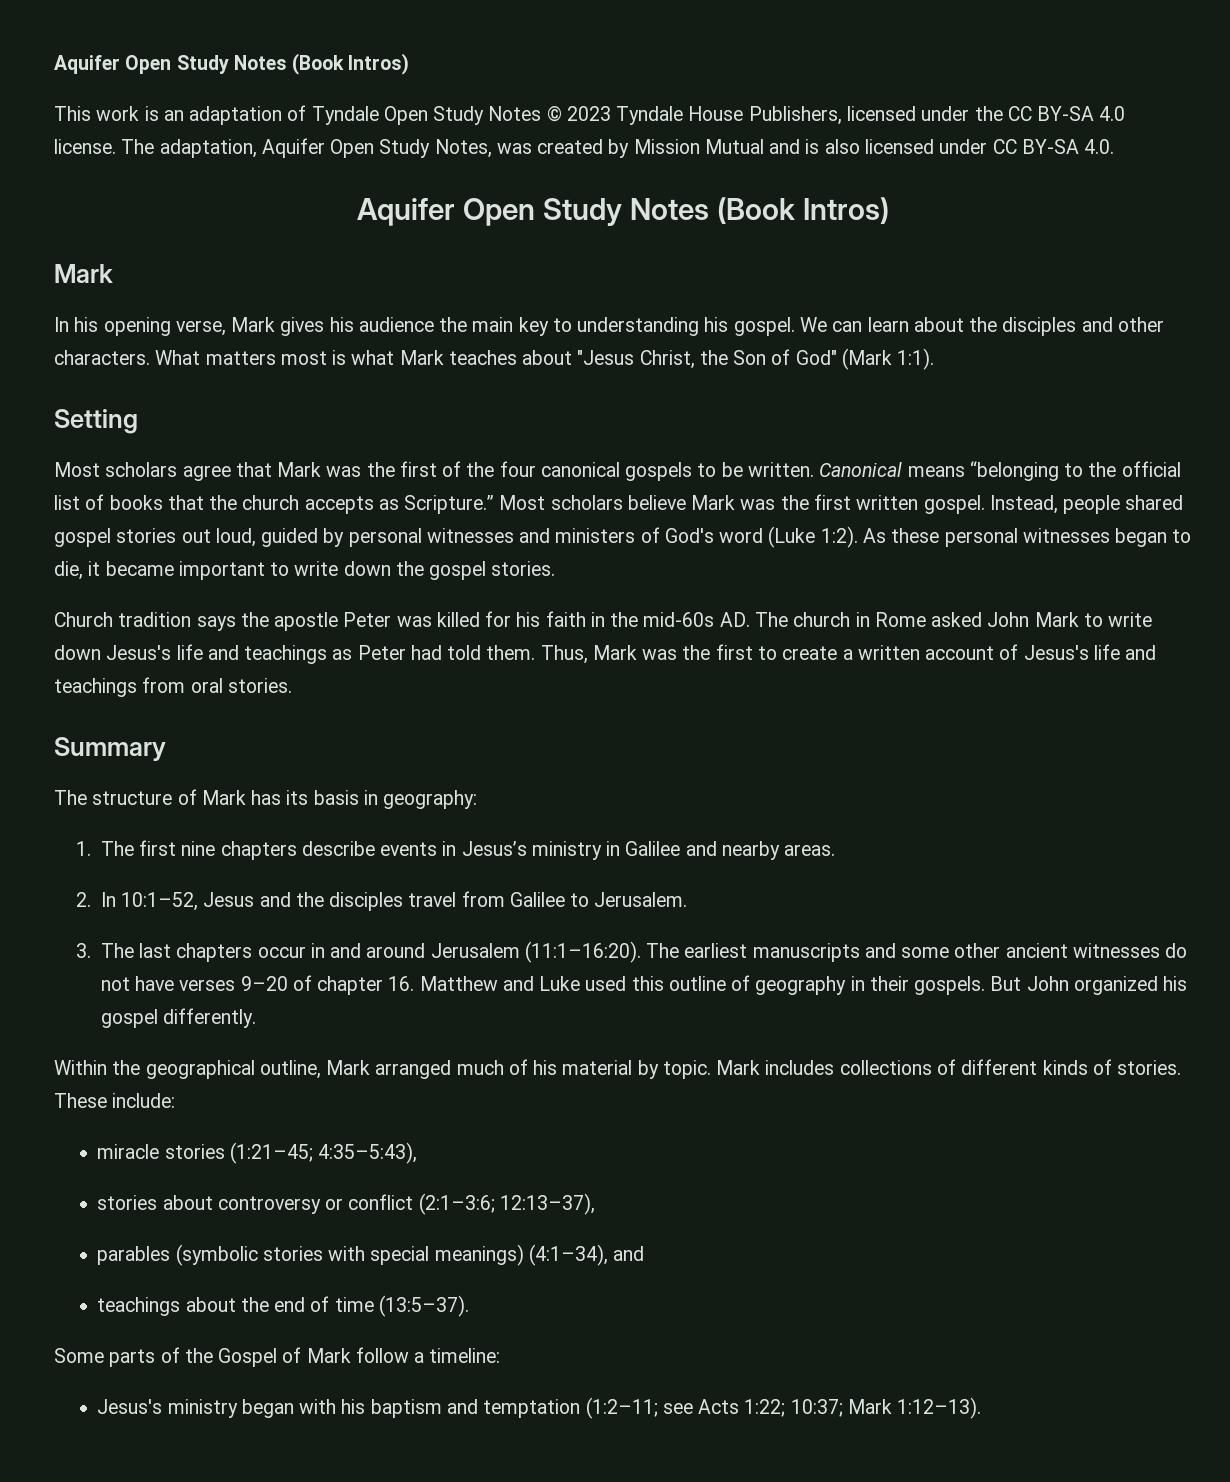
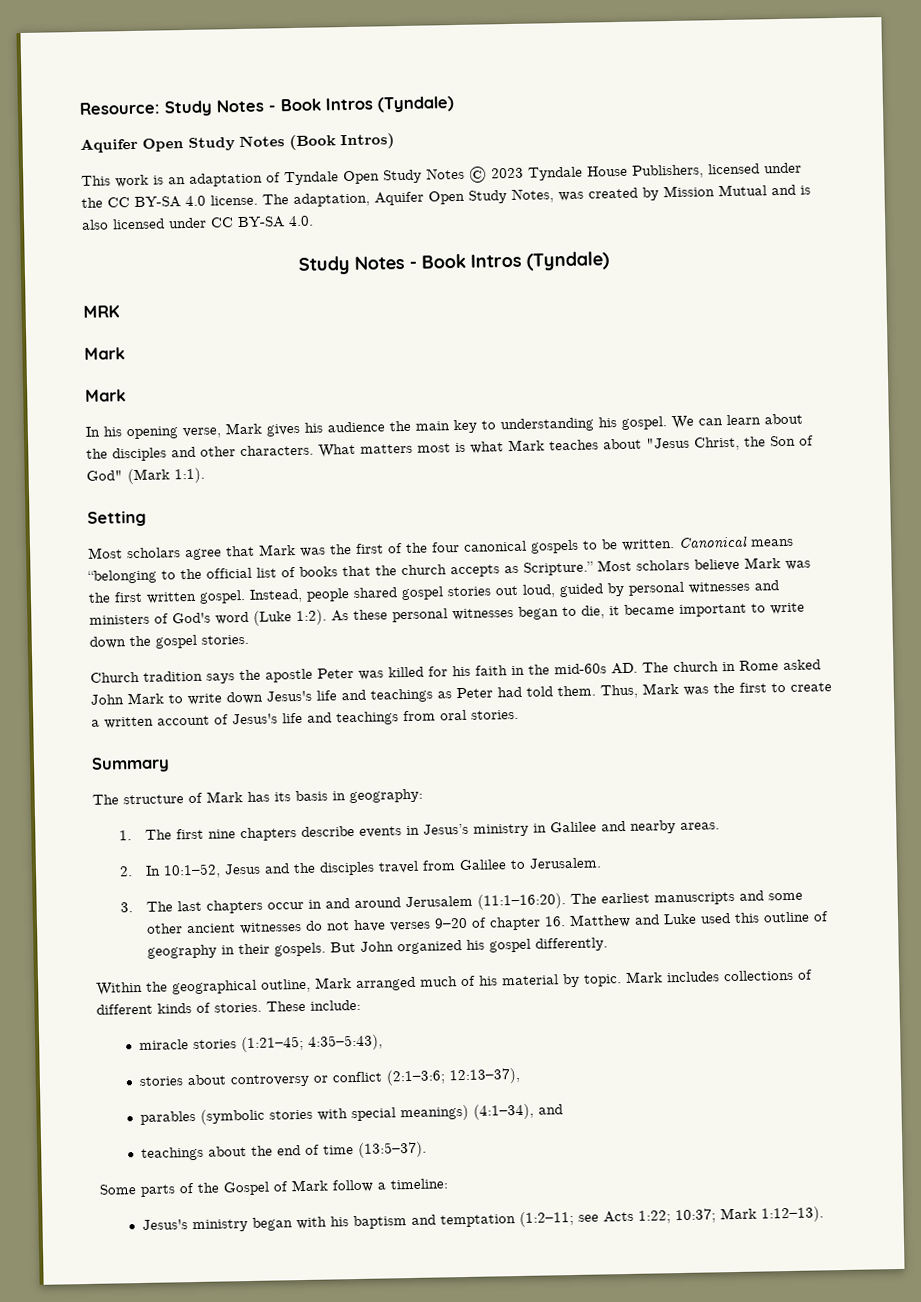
(54, 64) none -> [79,96,455,117] Resource: Study Notes - Book Intros (Tyndale) //
[357,197,889,226] Aquifer Open Study Notes (Book Intros) -> [297,251,609,275] [83,305,120,318] [84,347,125,360] Study Notes - Book Intros (Tyndale) // MRK // Mark

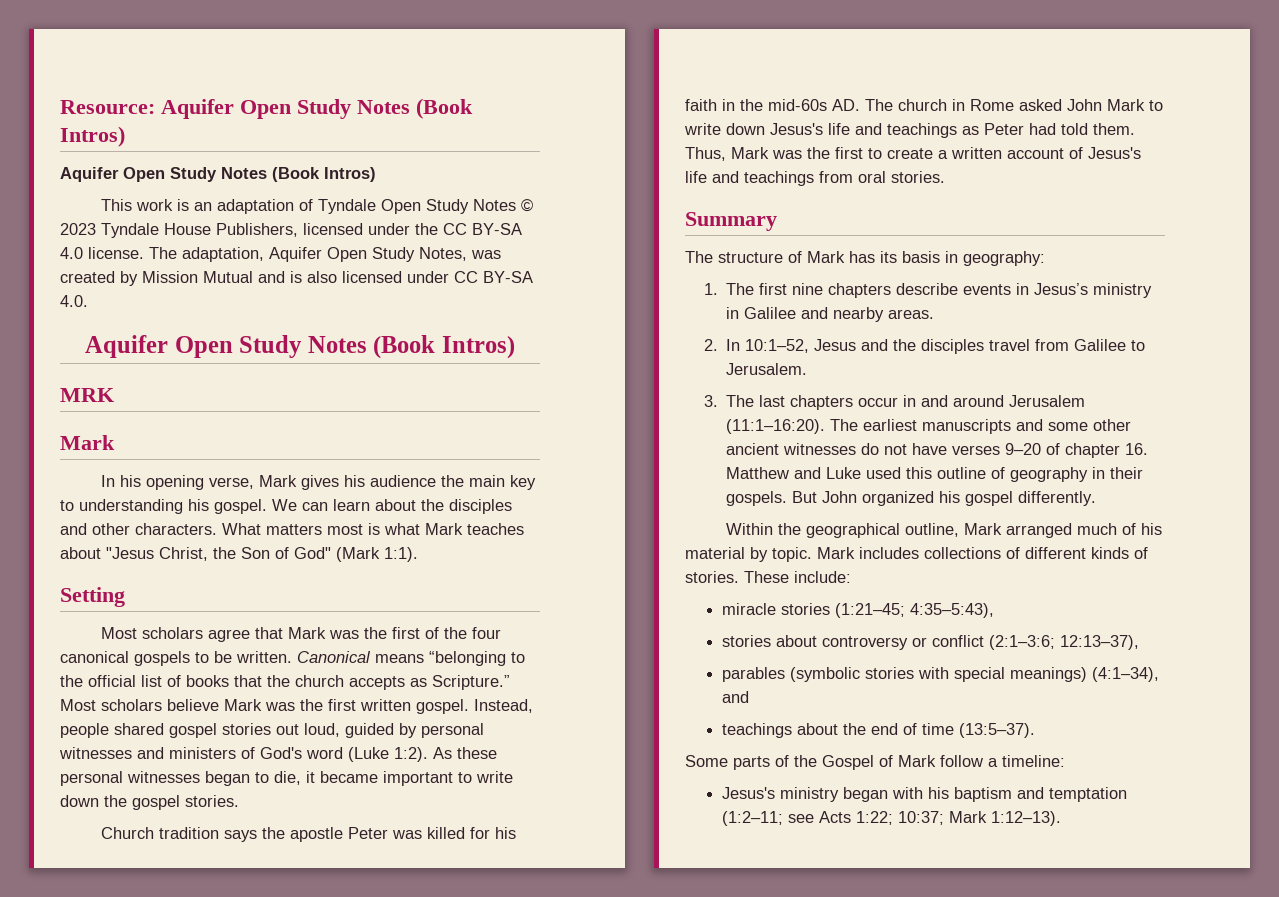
[164,96,455,117] Study Notes - Book Intros (Tyndale) -> [161,98,473,119] [60,126,125,147] Aquifer Open Study Notes (Book Intros)
[297,251,609,275] Study Notes - Book Intros (Tyndale) -> [84,335,516,359] Aquifer Open Study Notes (Book Intros)
[85,389,126,402] // Mark -> (115, 442) none

